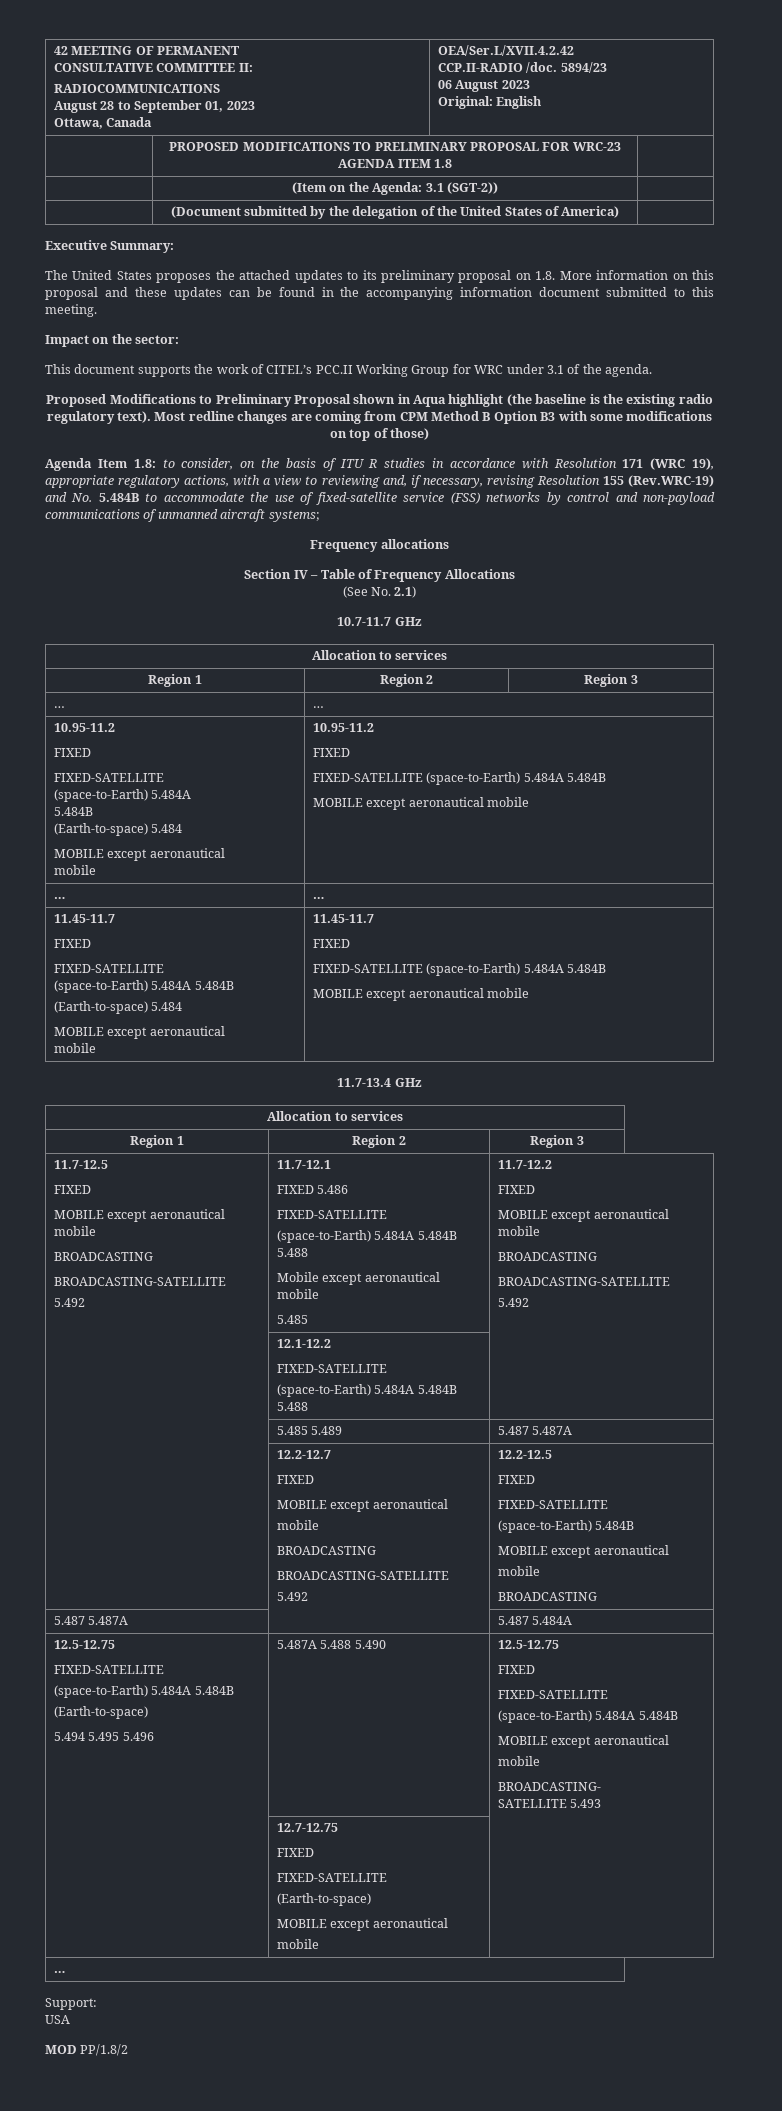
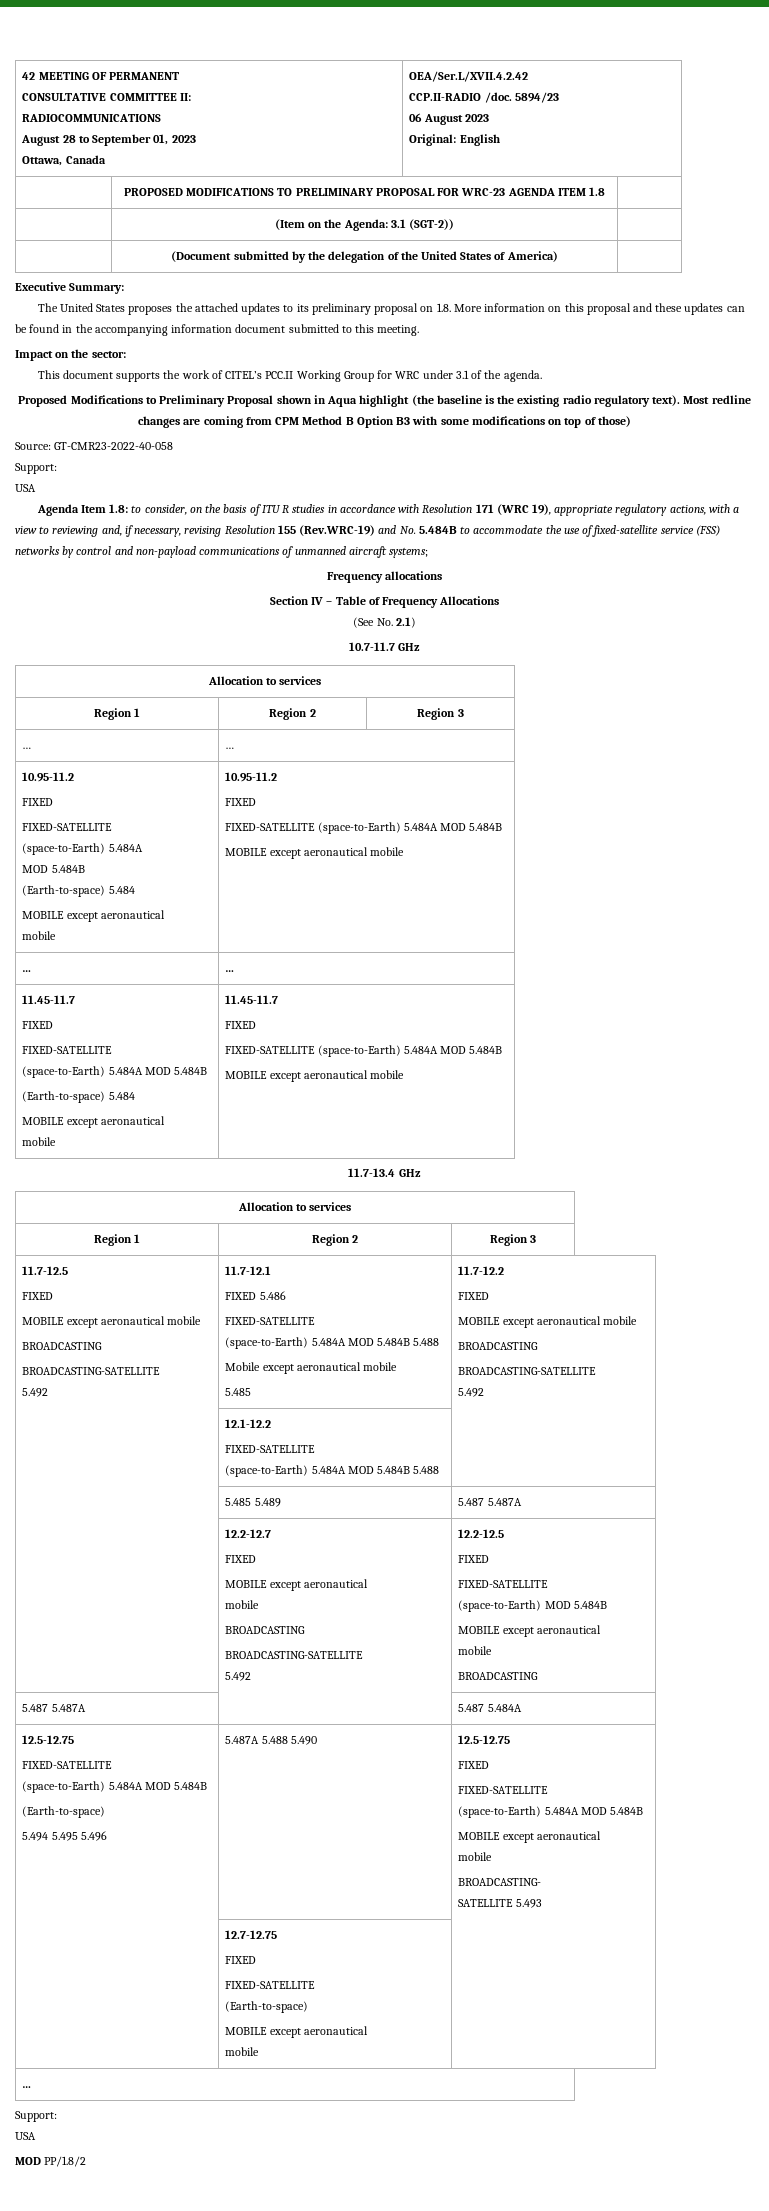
(430, 434) none -> [15,442,174,450] [15,463,57,474] [15,484,36,492] // Source: GT-CMR23-2022-40-058 // Support: // USA
(192, 794) none -> [22,865,49,873] MOD
(564, 777) none -> [440,823,467,831] MOD
(192, 985) none -> [144,1067,171,1075] MOD
(564, 968) none -> [440,1046,467,1054] MOD
(415, 1235) none -> [347,1338,374,1346] MOD
(415, 1389) none -> [347,1466,374,1474] MOD
(592, 1526) none -> [544,1601,571,1609] MOD
(192, 1690) none -> [144,1782,171,1790] MOD
(636, 1715) none -> [580,1807,607,1815] MOD

